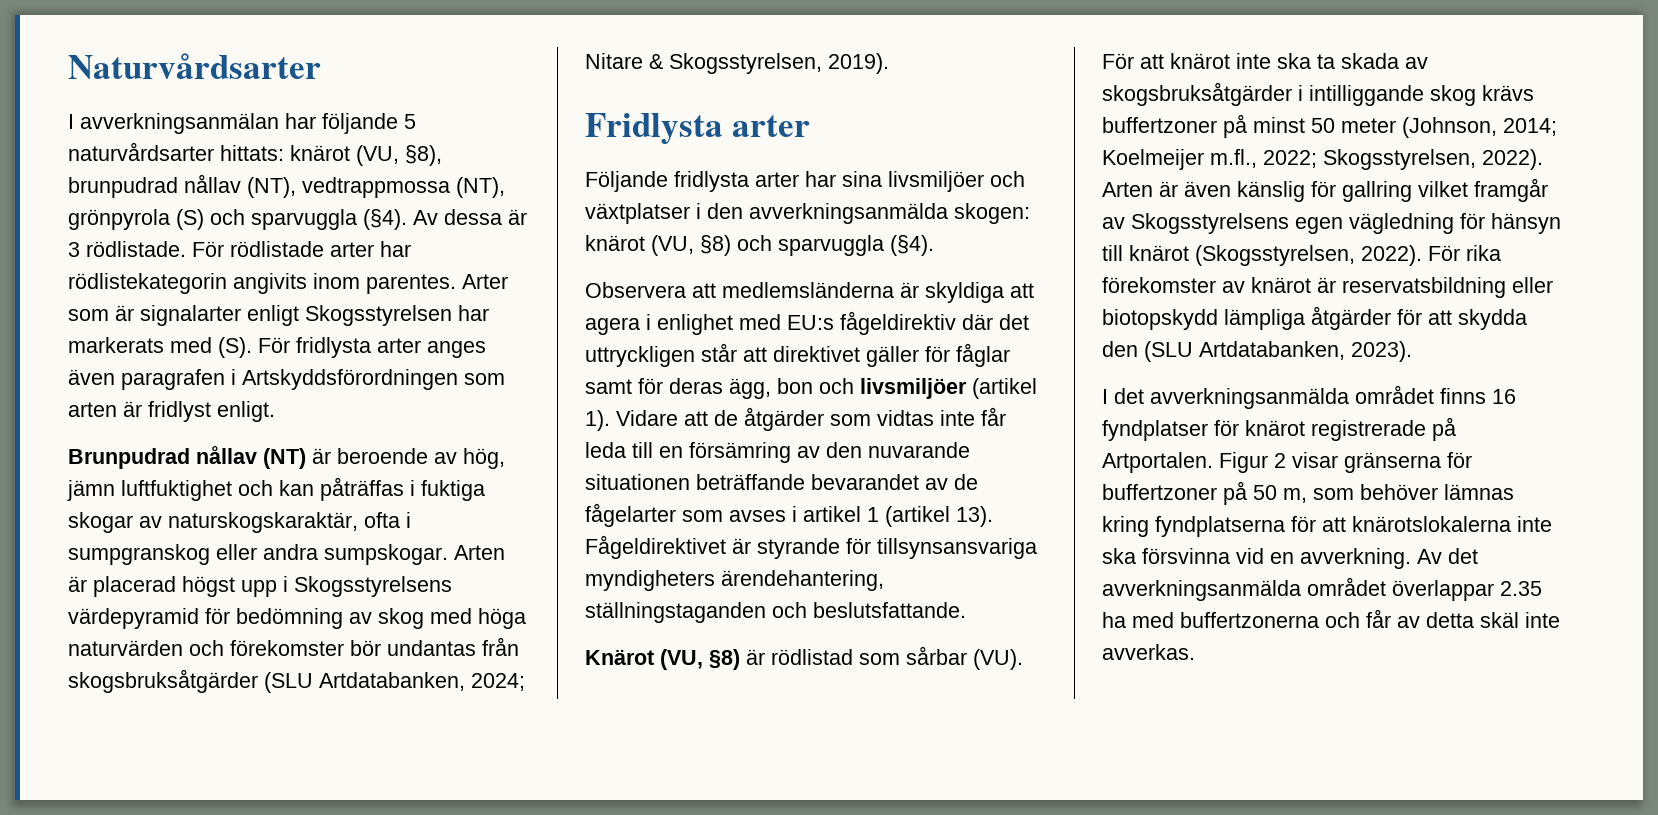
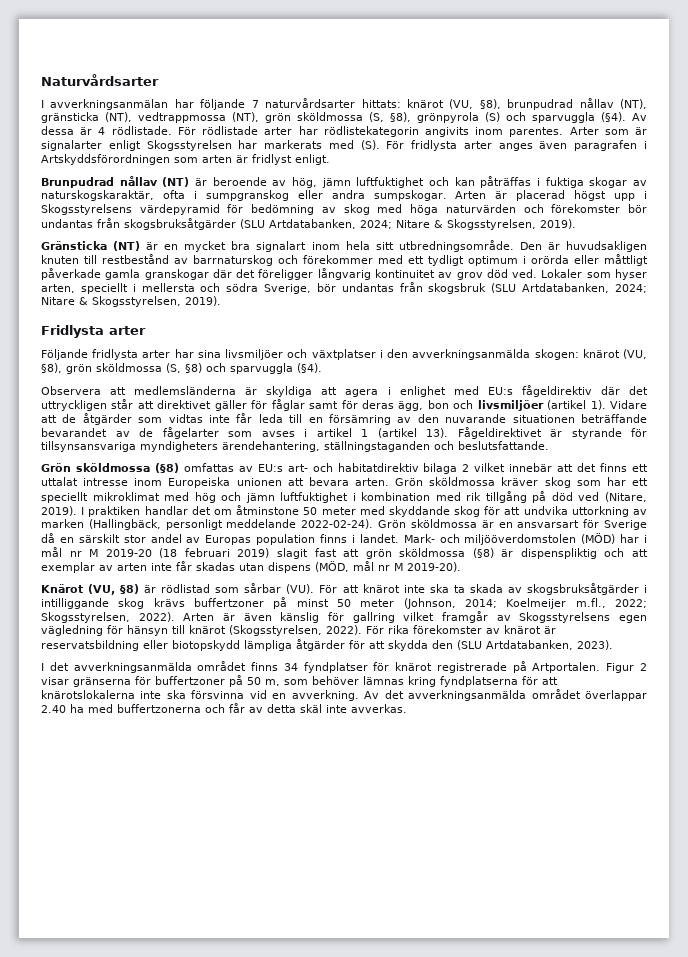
[404,114,416,129] 5 -> [251,100,259,108] 7
[302,177,505,198] vedtrappmossa (NT), -> [41,112,411,123] gränsticka (NT), vedtrappmossa (NT), grön sköldmossa (S, §8),
[68,242,80,257] 3 -> [98,127,106,135] 4
(889, 63) none -> [41,240,648,252] [41,254,648,266] [41,268,647,280] [41,282,647,294] [41,296,221,307] // Gränsticka (NT) är en mycket bra signalart inom hela sitt utbredningsområde. Den är huvudsakligen knuten till restbestånd av barrnaturskog och förekommer med ett tydligt optimum i orörda eller måttligt påverkade gamla granskogar där det föreligger långvarig kontinuitet av grov död ved. Lokaler som hyser arten, speciellt i mellersta och södra Sverige, bör undantas från skogsbruk (SLU Artdatabanken, 2024; Nitare & Skogsstyrelsen, 2019).
(694, 245) none -> [41,363,181,374] §8), grön sköldmossa (S,
(966, 610) none -> [41,463,648,474] [41,477,648,488] [41,491,648,503] [41,505,647,517] [41,519,647,530] [41,533,647,545] [41,547,648,559] [41,561,461,573] // Grön sköldmossa (§8) omfattas av EU:s art- och habitatdirektiv bilaga 2 vilket innebär att det finns ett uttalat intresse inom Europeiska unionen att bevara arten. Grön sköldmossa kräver skog som har ett speciellt mikroklimat med hög och jämn luftfuktighet i kombination med rik tillgång på död ved (Nitare, 2019). I praktiken handlar det om åtminstone 50 meter med skyddande skog för att undvika uttorkning av marken (Hallingbäck, personligt meddelande 2022-02-24). Grön sköldmossa är en ansvarsart för Sverige då en särskilt stor andel av Europas population finns i landet. Mark- och miljööverdomstolen (MÖD) har i mål nr M 2019-20 (18 februari 2019) slagit fast att grön sköldmossa (§8) är dispenspliktig och att exemplar av arten inte får skadas utan dispens (MÖD, mål nr M 2019-20).
[1492,389,1516,404] 16 -> [283,663,298,671] 34
[1500,581,1542,596] 2.35 -> [41,705,66,713] 2.40

